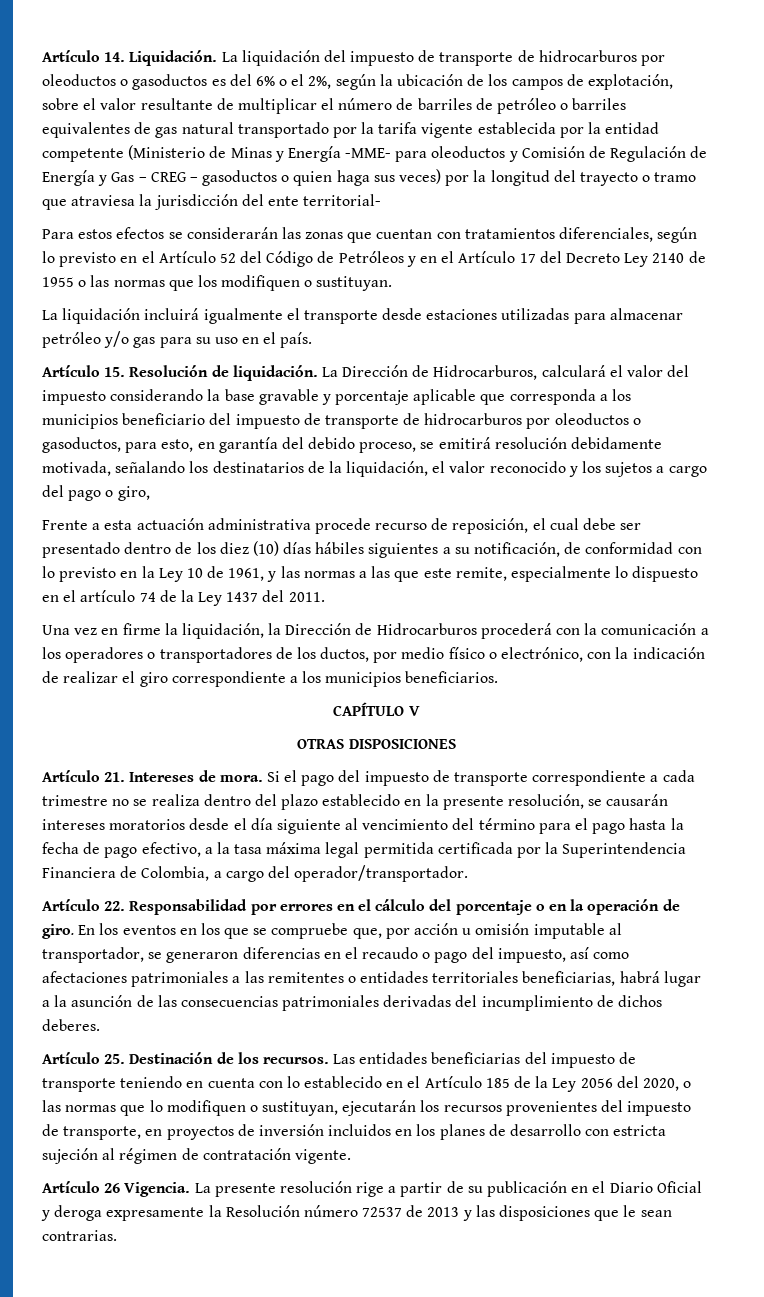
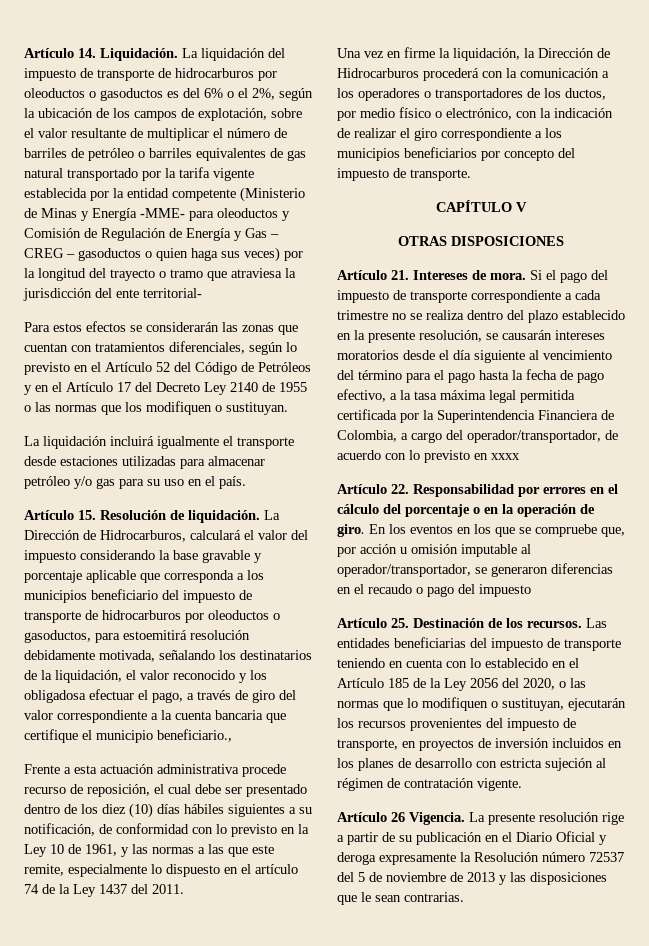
[161,437,491,453] esto, en garantía del debido proceso, se emitirá -> [123,630,187,640] estoemitirá
[605,462,707,477] [42,485,150,501] sujetos a cargo del pago o giro, -> [24,689,296,703] [24,710,286,723] [24,729,232,743] obligadosa efectuar el pago, a través de giro del valor correspondiente a la cuenta bancaria que certifique el municipio beneficiario.,
[405,671,499,683] beneficiarios. -> [404,147,575,161] [337,168,471,181] beneficiarios por concepto del impuesto de transporte.
[294,865,469,882] operador/transportador. -> [467,430,618,443] [337,450,520,463] operador/transportador, de acuerdo con lo previsto en xxxx
[42,947,144,963] transportador, -> [337,564,471,577] operador/transportador,
[497,947,630,963] [42,971,701,987] [42,995,663,1011] [42,1019,100,1031] impuesto, así como afectaciones patrimoniales a las remitentes o entidades territoriales beneficiarias, habrá lugar a la asunción de las consecuencias patrimoniales derivadas del incumplimiento de dichos deberes. -> [479,584,531,597] impuesto
(403, 1212) none -> [337,872,446,882] del 5 de noviembre

